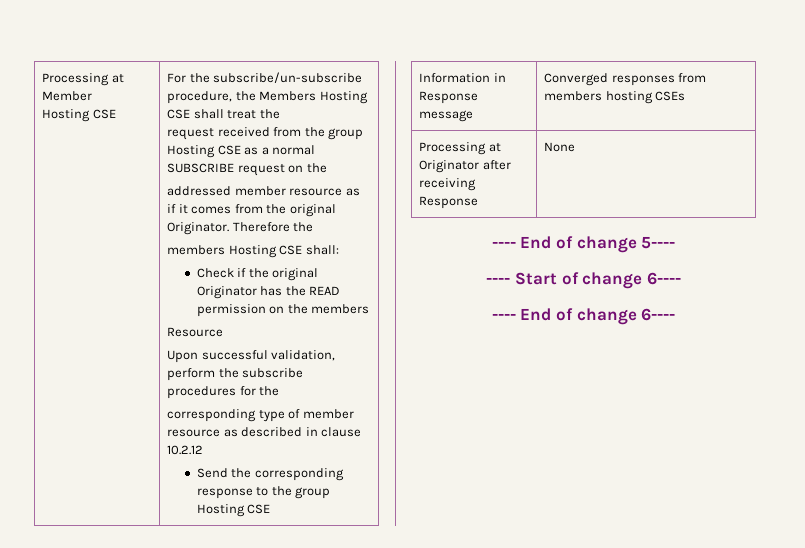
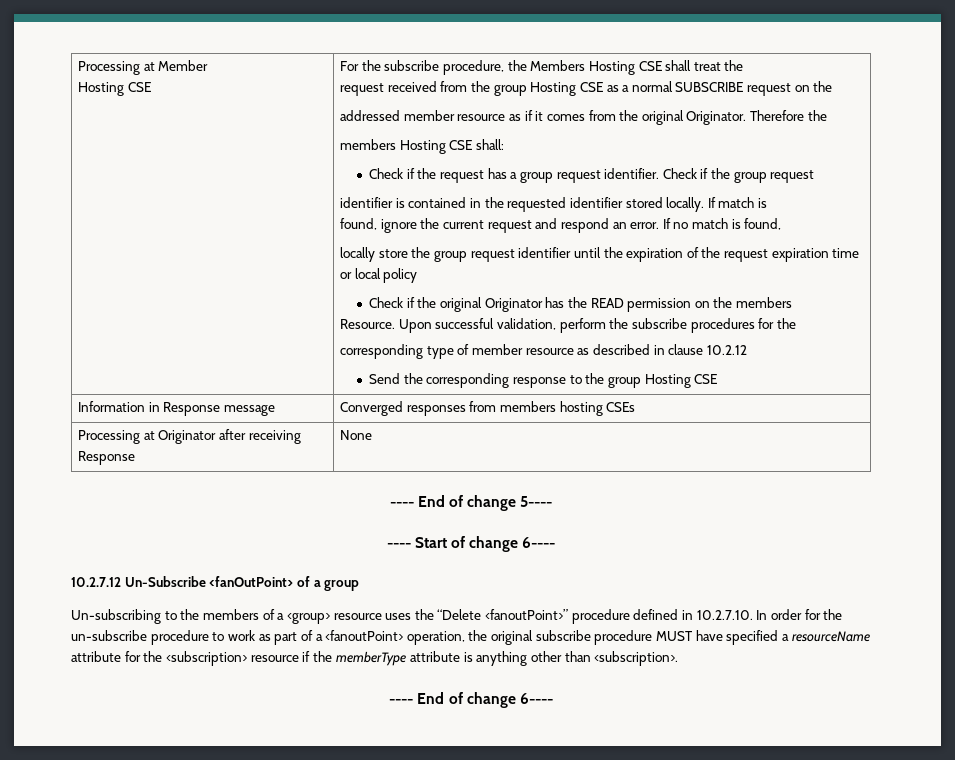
[213,72,363,83] subscribe/un-subscribe -> [384,60,440,71] subscribe
(339, 250) none -> [369,168,815,183] [340,197,768,212] [340,218,782,233] [340,247,860,262] [340,268,418,283] // Check if the request has a group request identifier. Check if the group request // identifier is contained in the requested identifier stored locally. If match is // found, ignore the current request and respond an error. If no match is found, // locally store the group request identifier until the expiration of the request expiration time or local policy
[167,327,224,337] Resource // -> [340,319,396,329] Resource.
(681, 278) none -> [71,576,360,591] [71,609,843,624] [71,630,870,645] [71,651,679,666] // 10.2.7.12 Un-Subscribe <fanOutPoint> of a group // Un-subscribing to the members of a <group> resource uses the “Delete <fanoutPoint>” procedure defined in 10.2.7.10. In order for the un-subscribe procedure to work as part of a <fanoutPoint> operation, the original subscribe procedure MUST have specified a resourceName attribute for the <subscription> resource if the memberType attribute is anything other than <subscription>.

